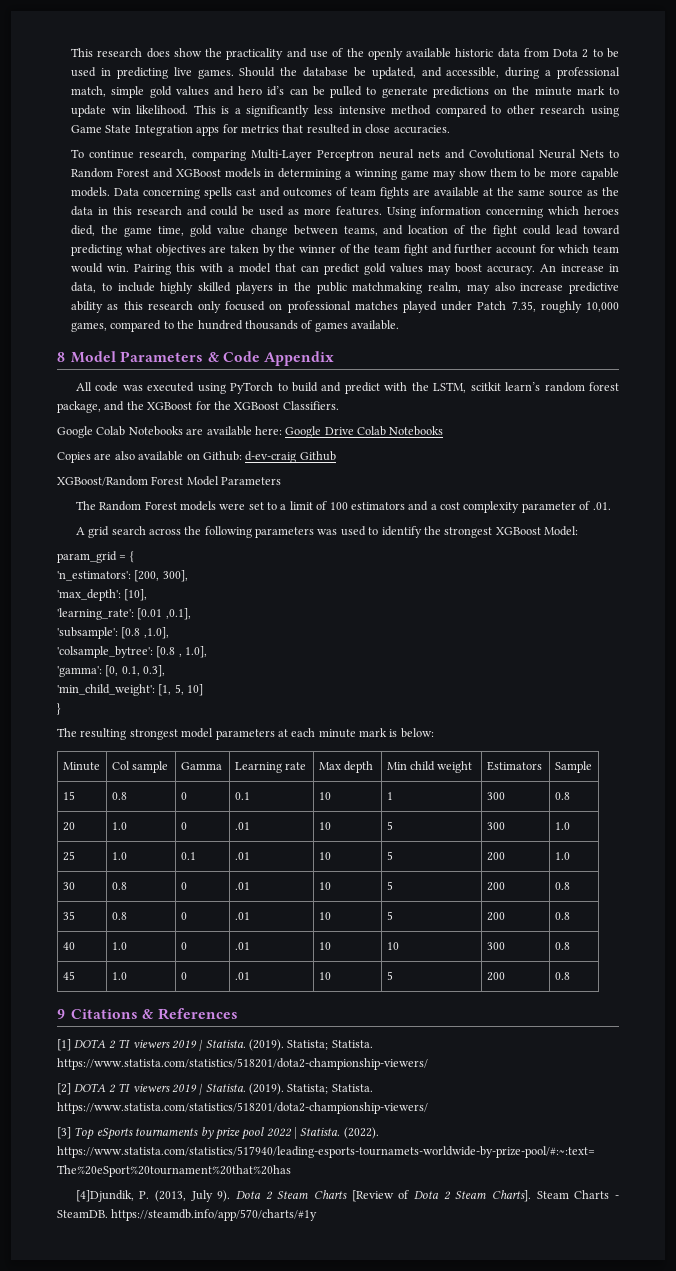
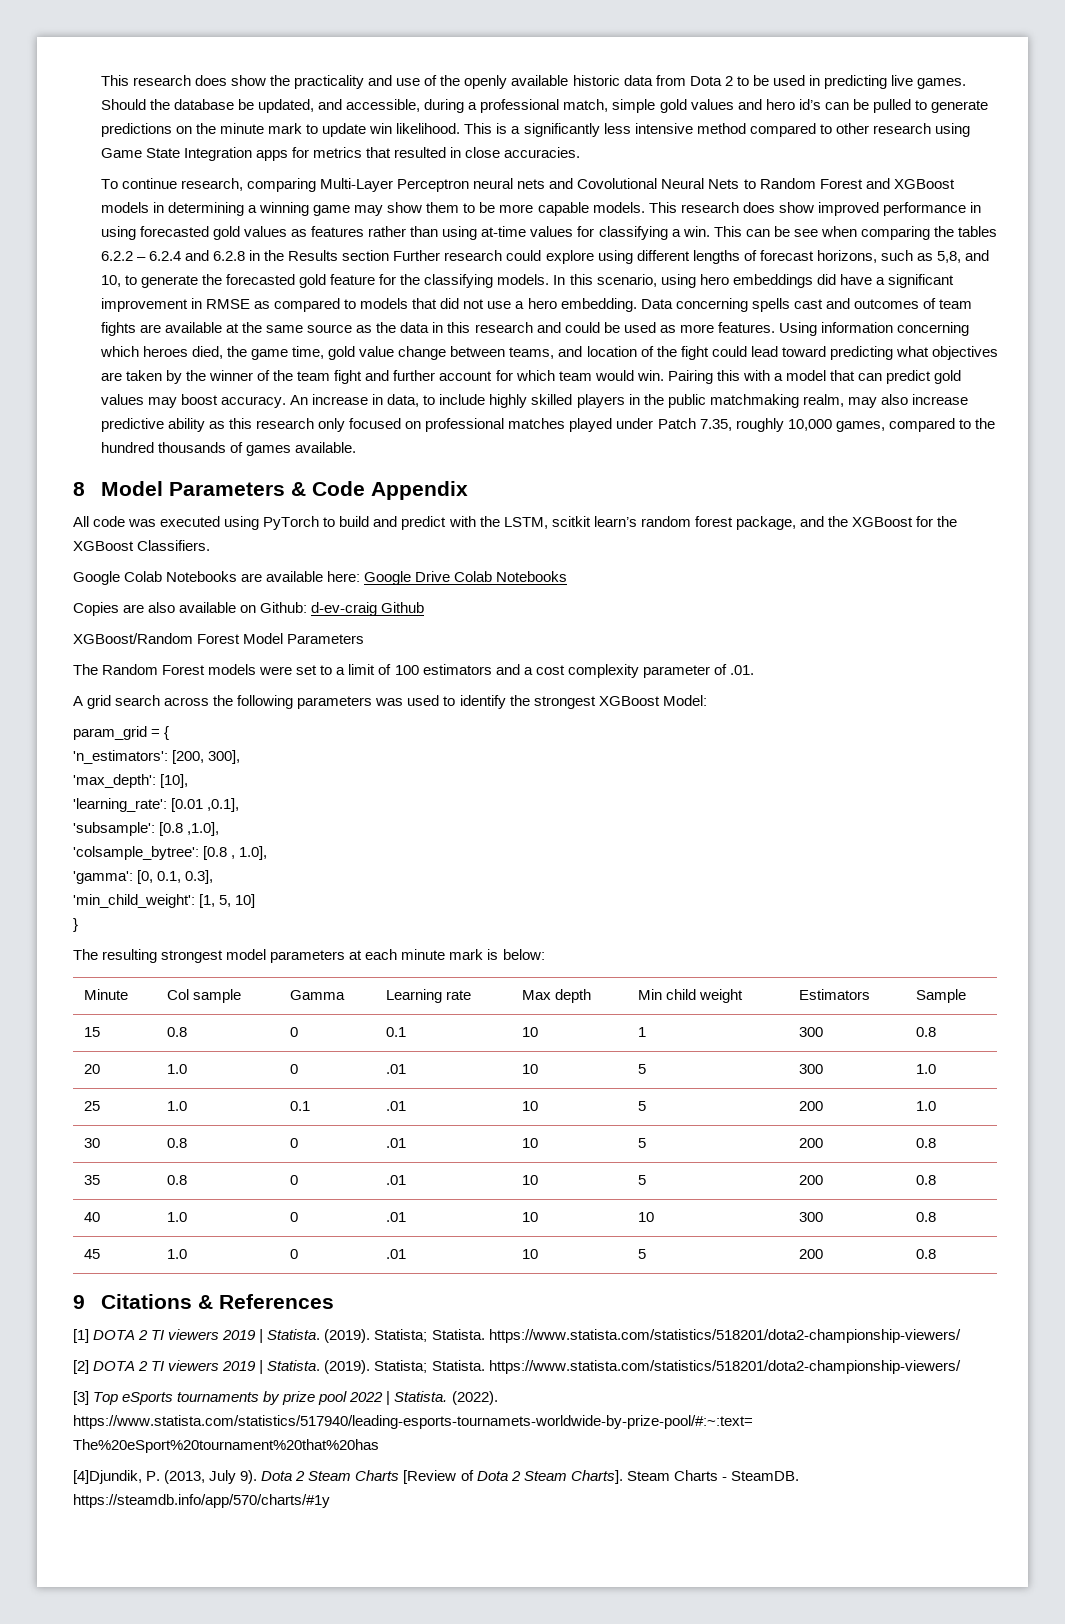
(111, 192) none -> [648,202,981,216] [100,226,998,240] [100,250,990,264] [100,274,954,288] [100,298,637,312] This research does show improved performance in using forecasted gold values as features rather than using at-time values for classifying a win. This can be see when comparing the tables 6.2.2 – 6.2.4 and 6.2.8 in the Results section Further research could explore using different lengths of forecast horizons, such as 5,8, and 10, to generate the forecasted gold feature for the classifying models. In this scenario, using hero embeddings did have a significant improvement in RMSE as compared to models that did not use a hero embedding.

